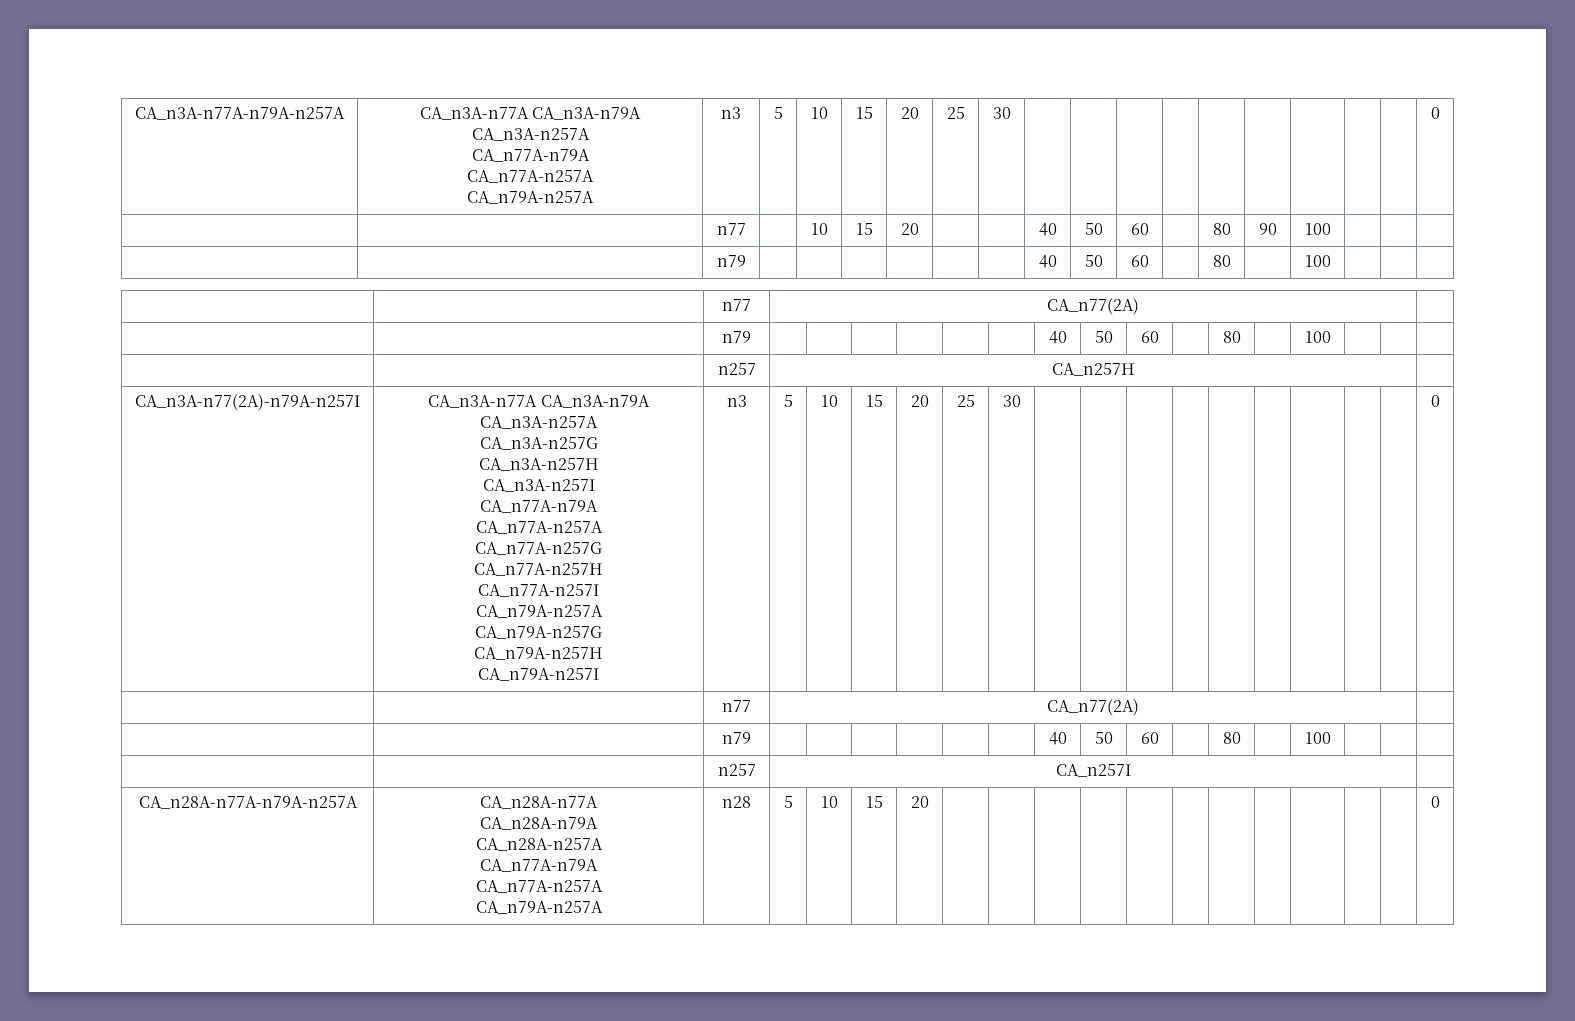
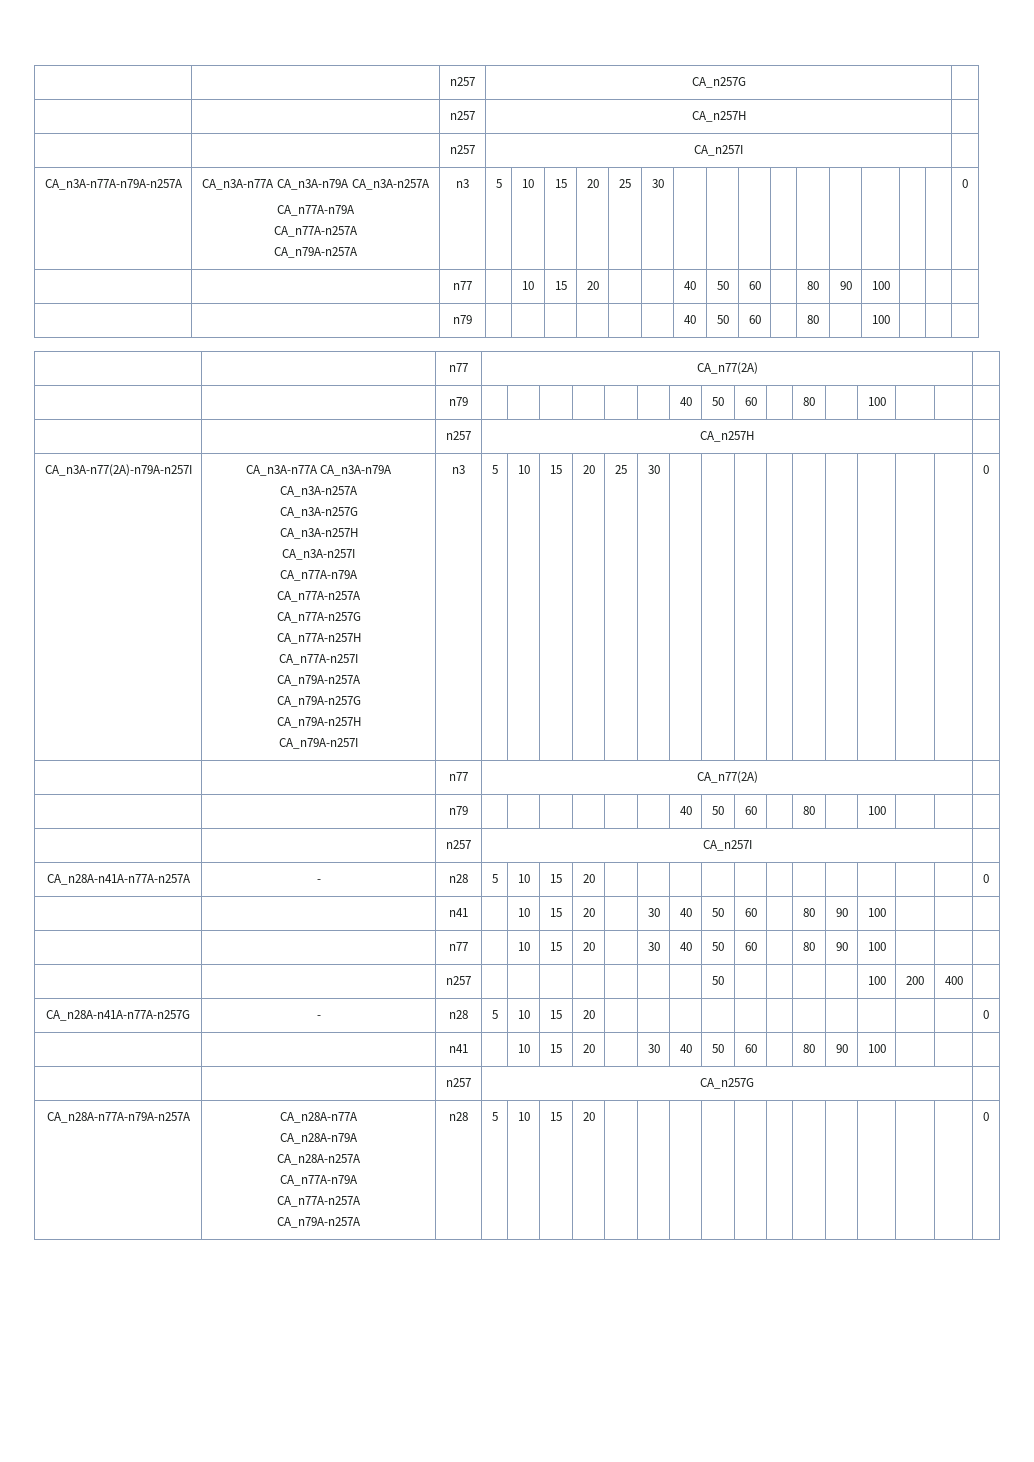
(135, 113) none -> [450,77,475,86] [691,77,746,88] [450,111,475,120] [691,111,746,122] [450,145,475,154] [694,145,743,156] | | n257 | CA_n257G | // | | n257 | CA_n257H | // | | n257 | CA_n257I | //
(1131, 770) none -> [46,874,191,885] [316,879,321,883] [449,874,468,883] [491,874,498,883] [517,874,530,883] [550,874,562,883] [582,874,595,883] [983,874,989,883] [449,908,468,917] [517,908,530,917] [550,908,562,917] [582,908,595,917] [647,908,660,917] [679,908,692,917] [712,908,724,917] [744,908,757,917] [803,908,815,917] [835,908,848,917] [867,908,886,917] [449,942,468,951] [517,942,530,951] [550,942,562,951] [582,942,595,951] [647,942,660,951] [679,942,692,951] [712,942,724,951] [744,942,757,951] [803,942,815,951] [835,942,848,951] [867,942,886,951] [446,976,471,985] [712,976,724,985] [867,976,886,985] [906,976,924,985] [944,976,963,985] [45,1010,190,1021] [316,1015,321,1019] [449,1010,468,1019] [491,1010,498,1019] [517,1010,530,1019] [550,1010,562,1019] [582,1010,595,1019] [983,1010,989,1019] [449,1044,468,1053] [517,1044,530,1053] [550,1044,562,1053] [582,1044,595,1053] [647,1044,660,1053] [679,1044,692,1053] [712,1044,724,1053] [744,1044,757,1053] [803,1044,815,1053] [835,1044,848,1053] [867,1044,886,1053] [446,1078,471,1087] [700,1078,754,1089] // CA_n28A-n41A-n77A-n257A | - | n28 | 5 | 10 | 15 | 20 | | | | | | | | | | | | 0 // | | n41 | | 10 | 15 | 20 | | 30 | 40 | 50 | 60 | | 80 | 90 | 100 | | | // | | n77 | | 10 | 15 | 20 | | 30 | 40 | 50 | 60 | | 80 | 90 | 100 | | | // | | n257 | | | | | | | | 50 | | | | | 100 | 200 | 400 | // CA_n28A-n41A-n77A-n257G | - | n28 | 5 | 10 | 15 | 20 | | | | | | | | | | | | 0 // | | n41 | | 10 | 15 | 20 | | 30 | 40 | 50 | 60 | | 80 | 90 | 100 | | | // | | n257 | CA_n257G |

